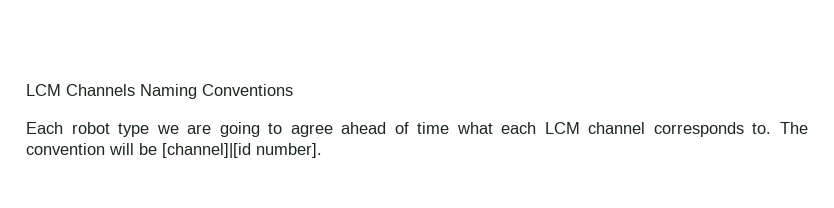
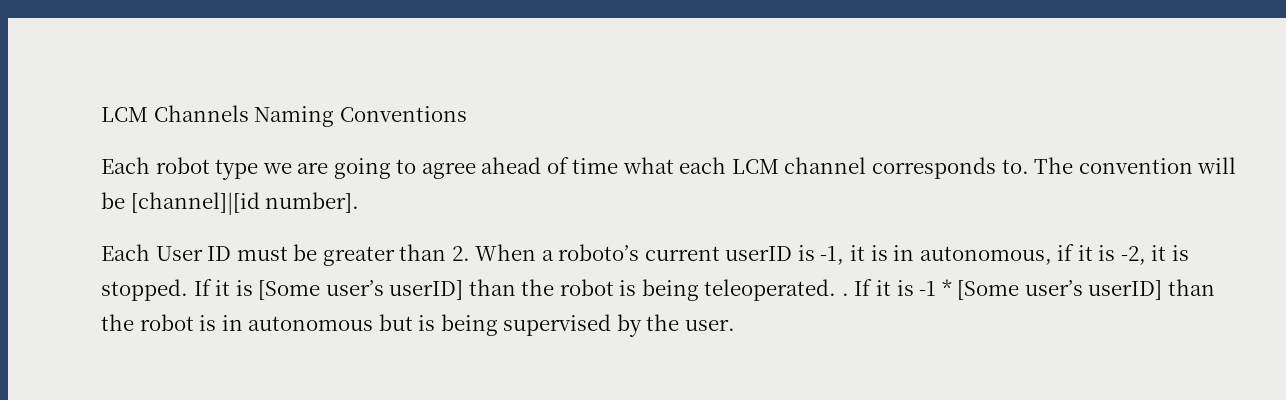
(322, 150) none -> [101,244,1189,266] [101,279,1215,301] [101,314,735,337] // Each User ID must be greater than 2. When a roboto’s current userID is -1, it is in autonomous, if it is -2, it is stopped. If it is [Some user’s userID] than the robot is being teleoperated. . If it is -1 * [Some user’s userID] than the robot is in autonomous but is being supervised by the user.

